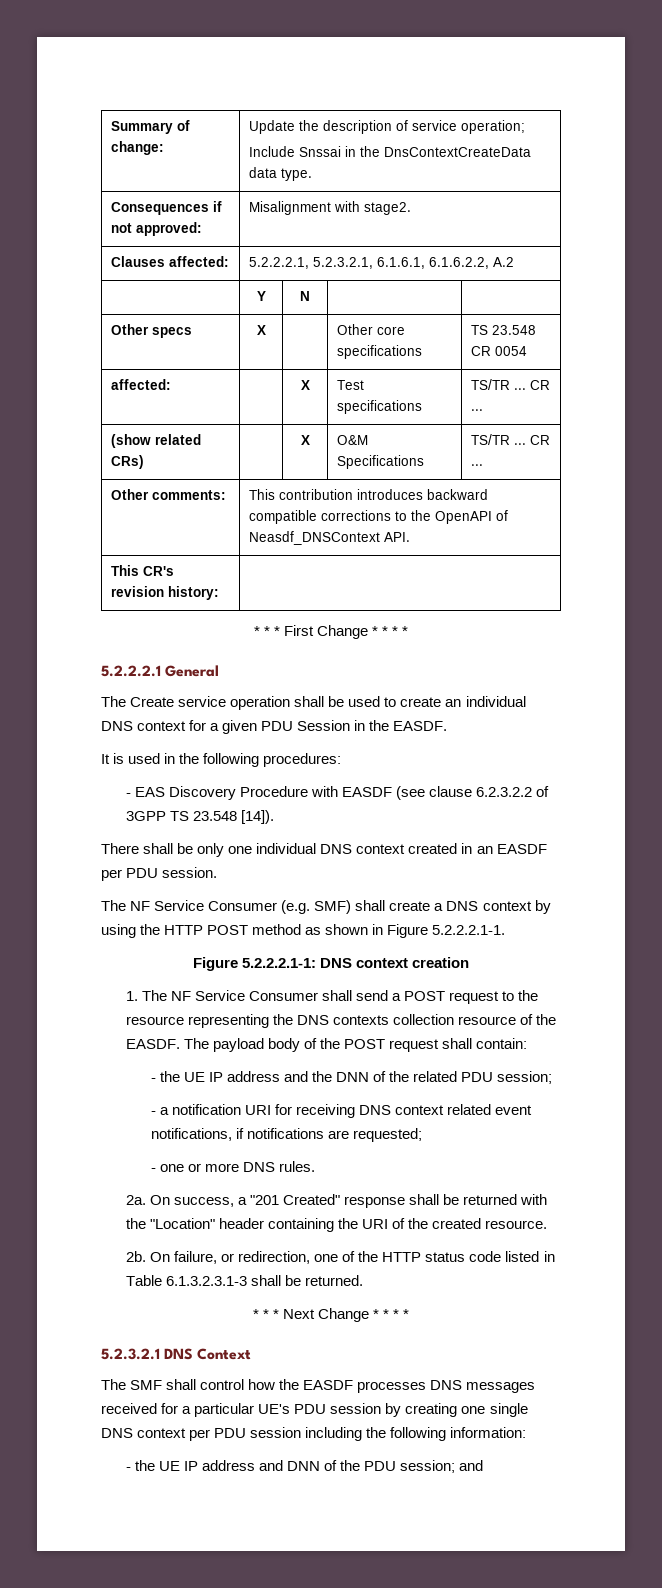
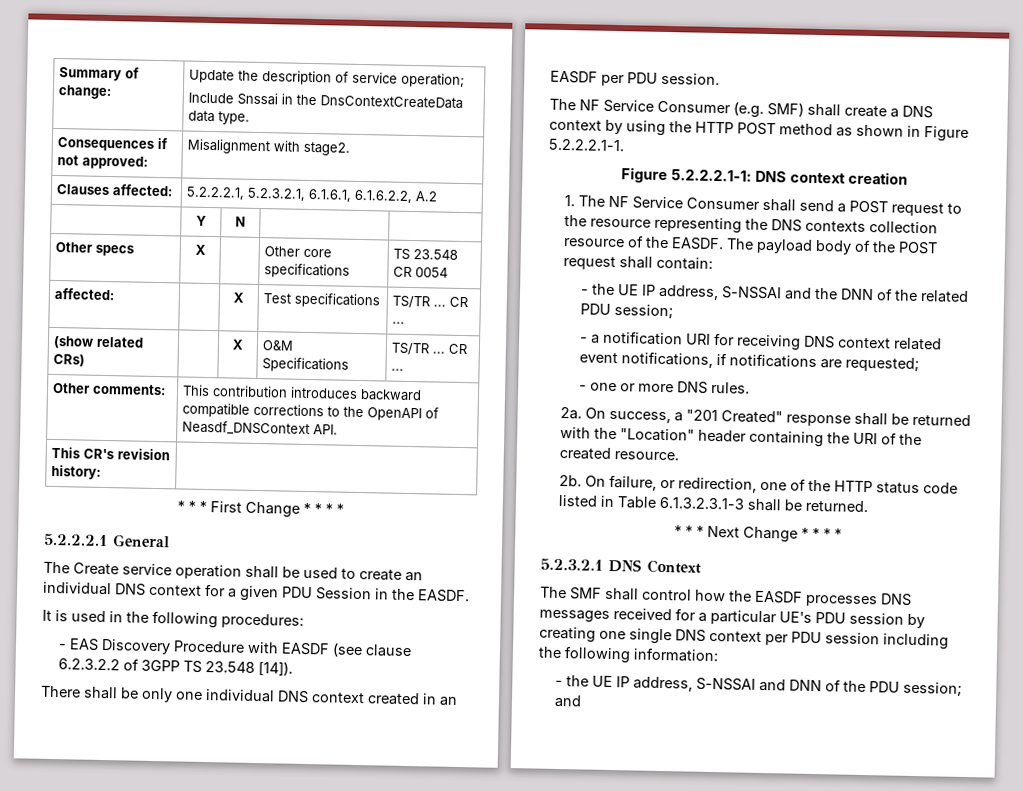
[227,1071,281,1082] address -> [657,284,782,301] address, S-NSSAI
[202,1460,256,1471] address -> [633,676,757,692] address, S-NSSAI

